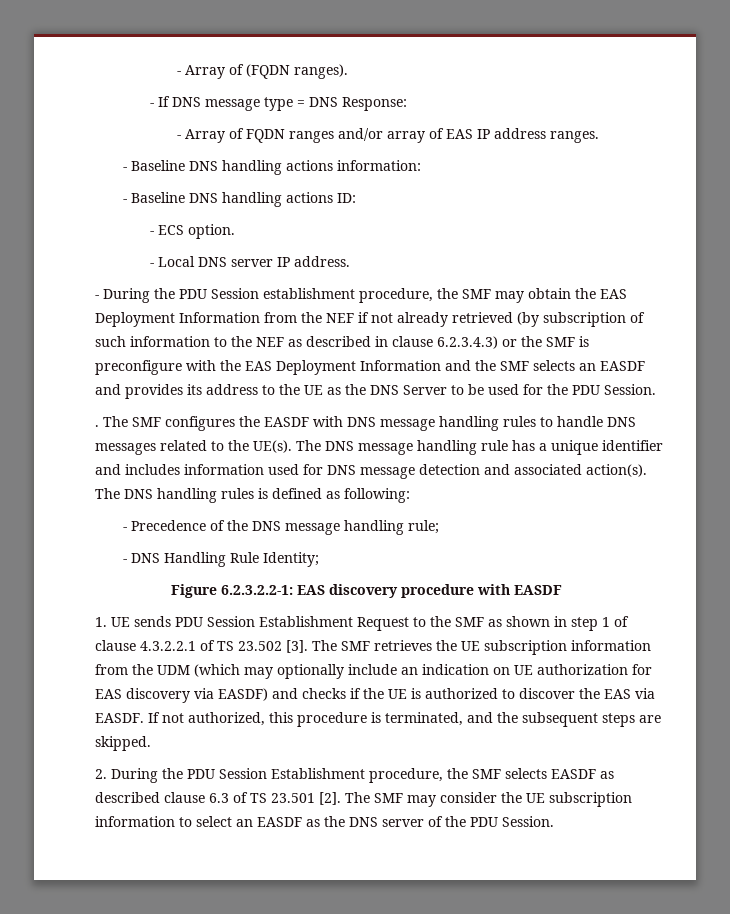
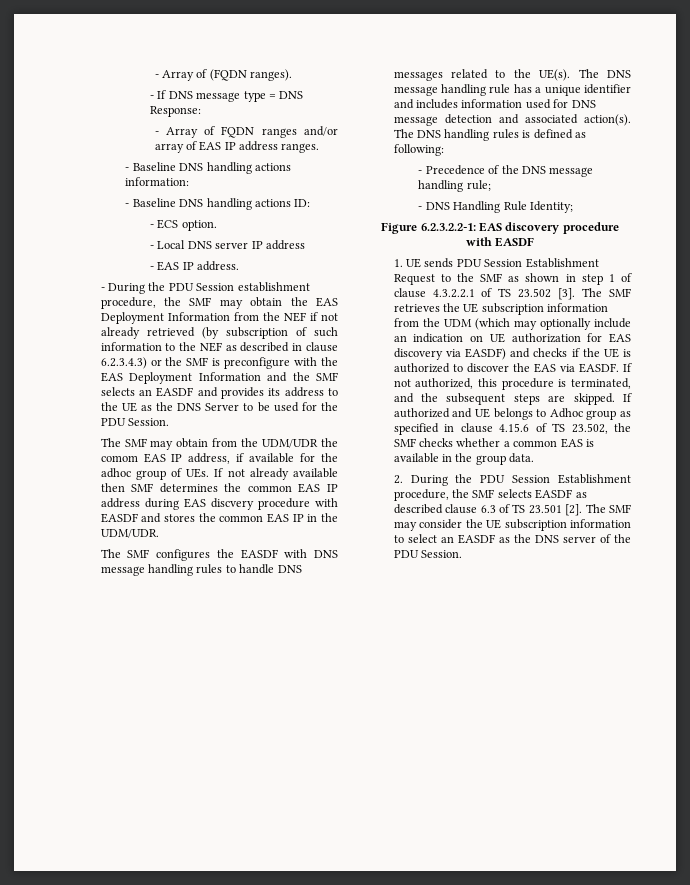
(290, 262) none -> [265,240,305,250] [150,261,194,271] address // - EAS IP
[95,425,100,427] . -> [100,438,338,450] [100,453,339,464] [100,468,338,480] [100,483,339,493] [100,498,338,510] [100,513,339,523] [100,529,159,538] The SMF may obtain from the UDM/UDR the comom EAS IP address, if available for the adhoc group of UEs. If not already available then SMF determines the common EAS IP address during EAS discvery procedure with EASDF and stores the common EAS IP in the UDM/UDR. //
(152, 743) none -> [623,393,632,402] [393,408,631,420] [393,423,631,435] [393,438,594,448] [393,453,535,465] If authorized and UE belongs to Adhoc group as specified in clause 4.15.6 of TS 23.502, the SMF checks whether a common EAS is available in the group data.

